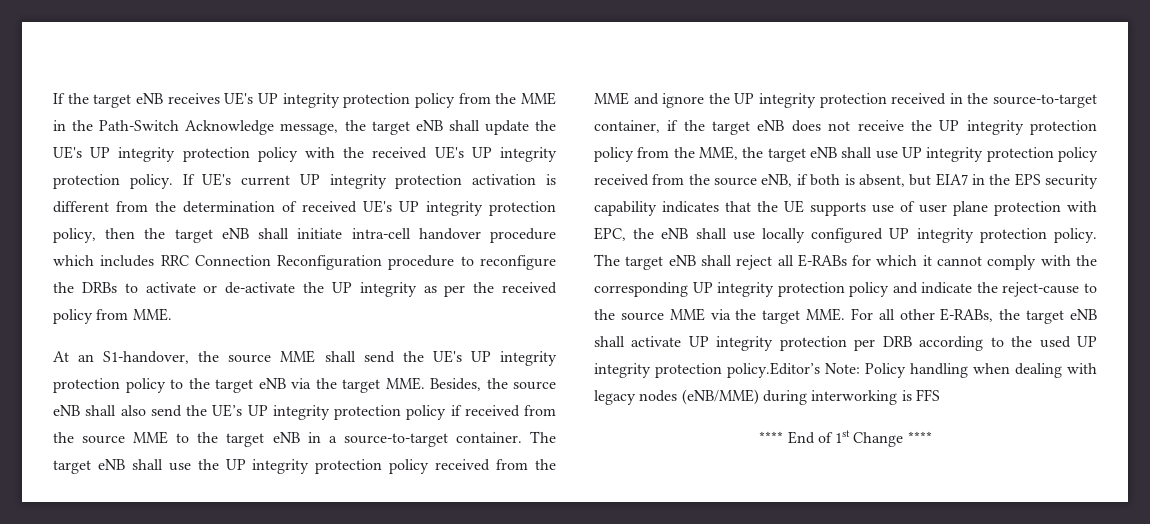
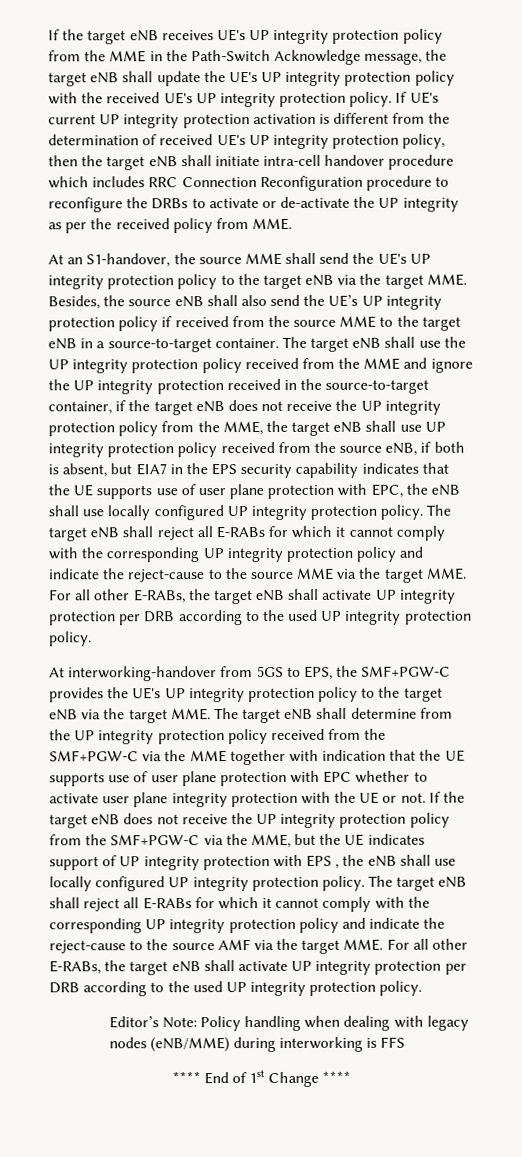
[727,362,820,378] policy.Editor’s -> [49,631,92,647] [49,665,452,682] [49,686,443,703] [49,707,453,724] [49,728,387,745] [49,749,465,766] [49,770,428,787] [49,791,466,808] [49,812,450,829] [49,833,425,849] [49,854,457,871] [49,875,468,892] [49,896,430,912] [49,917,446,934] [49,938,469,954] [49,960,467,976] [49,980,423,997] [108,1016,159,1029] policy. // At interworking-handover from 5GS to EPS, the SMF+PGW-C provides the UE's UP integrity protection policy to the target eNB via the target MME. The target eNB shall determine from the UP integrity protection policy received from the SMF+PGW-C via the MME together with indication that the UE supports use of user plane protection with EPC whether to activate user plane integrity protection with the UE or not. If the target eNB does not receive the UP integrity protection policy from the SMF+PGW-C via the MME, but the UE indicates support of UP integrity protection with EPS , the eNB shall use locally configured UP integrity protection policy. The target eNB shall reject all E-RABs for which it cannot comply with the corresponding UP integrity protection policy and indicate the reject-cause to the source AMF via the target MME. For all other E-RABs, the target eNB shall activate UP integrity protection per DRB according to the used UP integrity protection policy. // Editor’s

